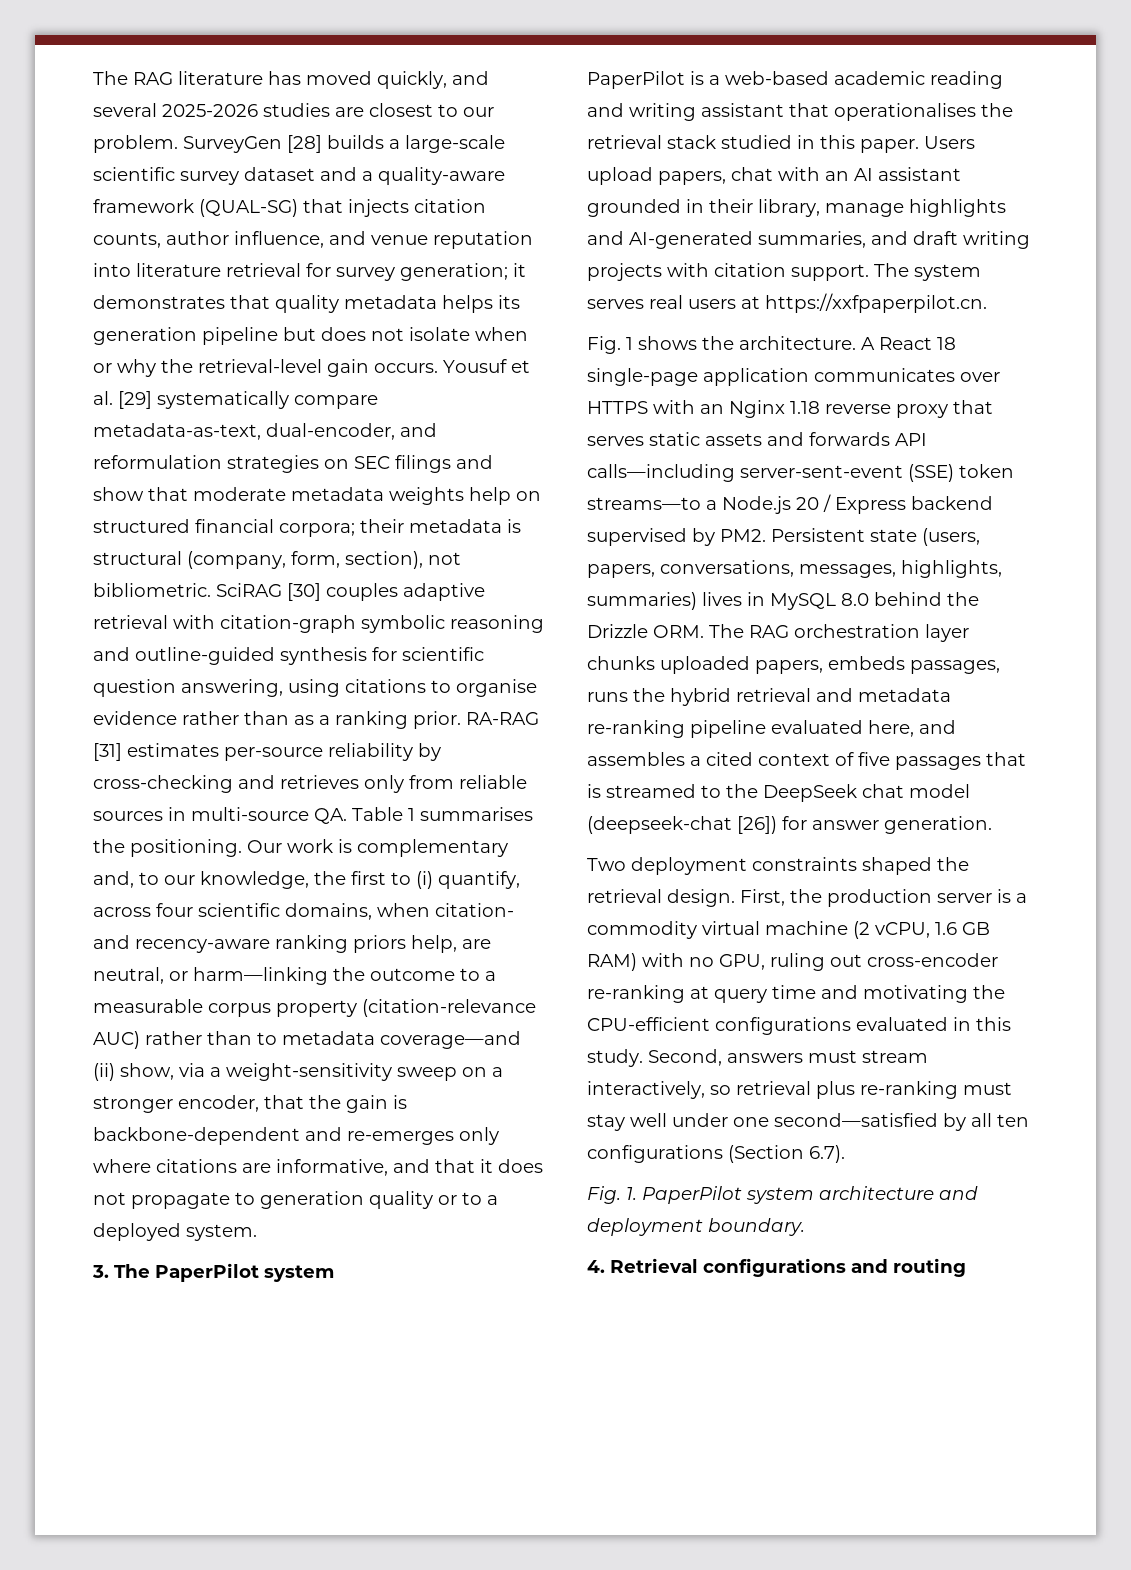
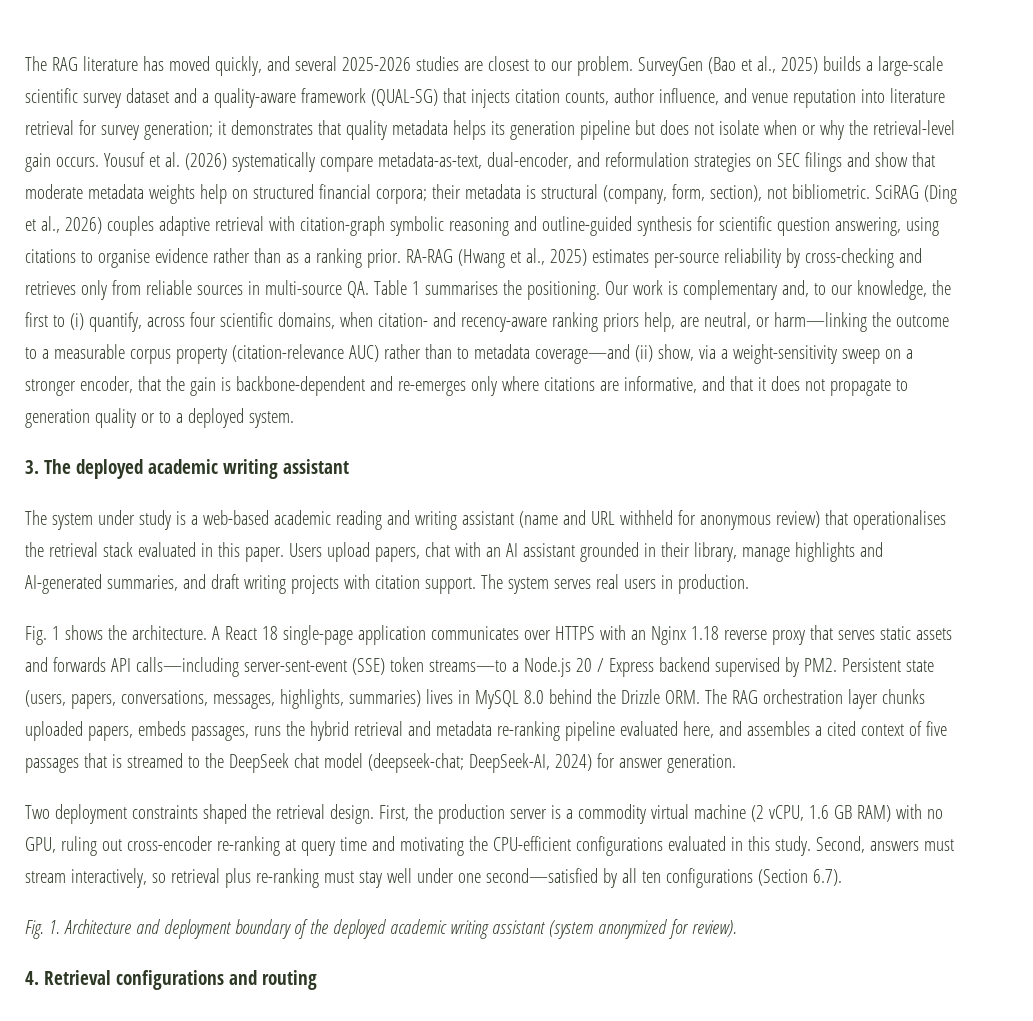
[287,135,322,153] [28] -> [707,56,818,74] (Bao et al., 2025)
[118,391,152,409] [29] -> [184,153,227,170] (2026)
[287,583,321,601] [30] -> [923,185,957,204] [25,216,102,234] (Ding et al., 2026)
[93,743,122,761] [31] -> [457,248,587,268] (Hwang et al., 2025)
[155,1263,334,1282] [587,71,685,89] PaperPilot system // PaperPilot -> [75,459,349,479] [25,510,171,530] deployed academic writing assistant // The system under study
(784, 110) none -> [518,510,820,530] (name and URL withheld for anonymous review)
[721,135,792,149] studied -> [137,542,196,557] evaluated
[741,293,987,313] at https://xxfpaperpilot.cn. -> [660,574,749,594] in production.
[587,816,777,834] (deepseek-chat [26]) -> [367,753,592,773] (deepseek-chat; DeepSeek-AI, 2024)
[642,1186,978,1204] [587,1218,805,1236] PaperPilot system architecture and deployment boundary. -> [63,919,737,939] Architecture and deployment boundary of the deployed academic writing assistant (system anonymized for review).

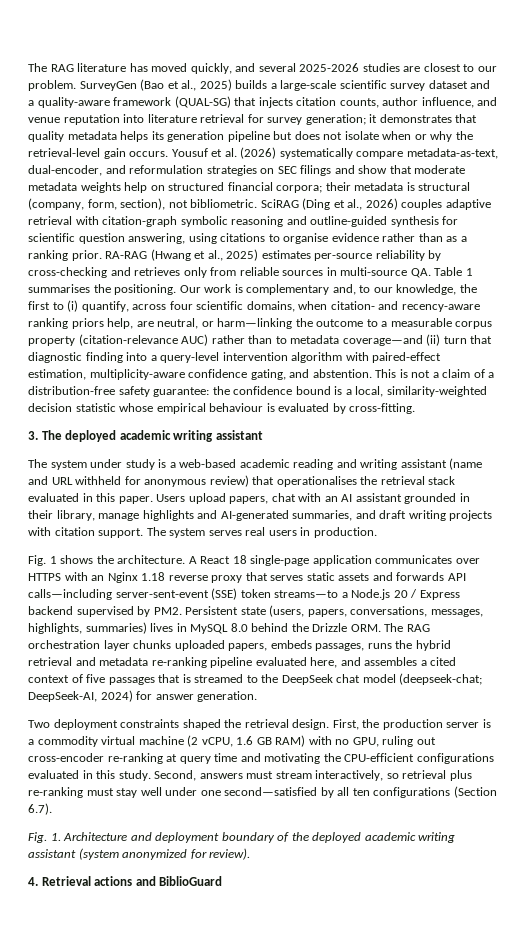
[657,344,913,364] [25,376,908,396] [25,408,294,428] show, via a weight-sensitivity sweep on a stronger encoder, that the gain is backbone-dependent and re-emerges only where citations are informative, and that it does not propagate to generation quality or to a deployed system. -> [443,335,493,344] [28,352,442,363] [28,369,495,380] [28,386,487,397] [28,403,416,414] turn that diagnostic finding into a query-level intervention algorithm with paired-effect estimation, multiplicity-aware confidence gating, and abstention. This is not a claim of a distribution-free safety guarantee: the confidence bound is a local, similarity-weighted decision statistic whose empirical behaviour is evaluated by cross-fitting.
[115,970,317,990] configurations and routing -> [94,876,223,886] actions and BiblioGuard

